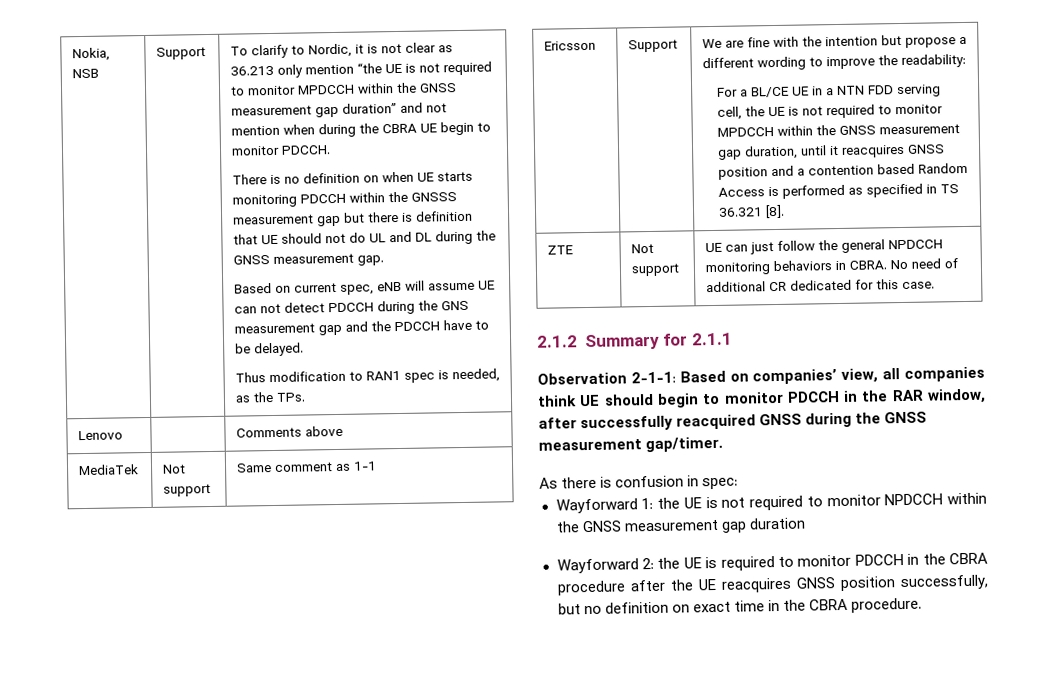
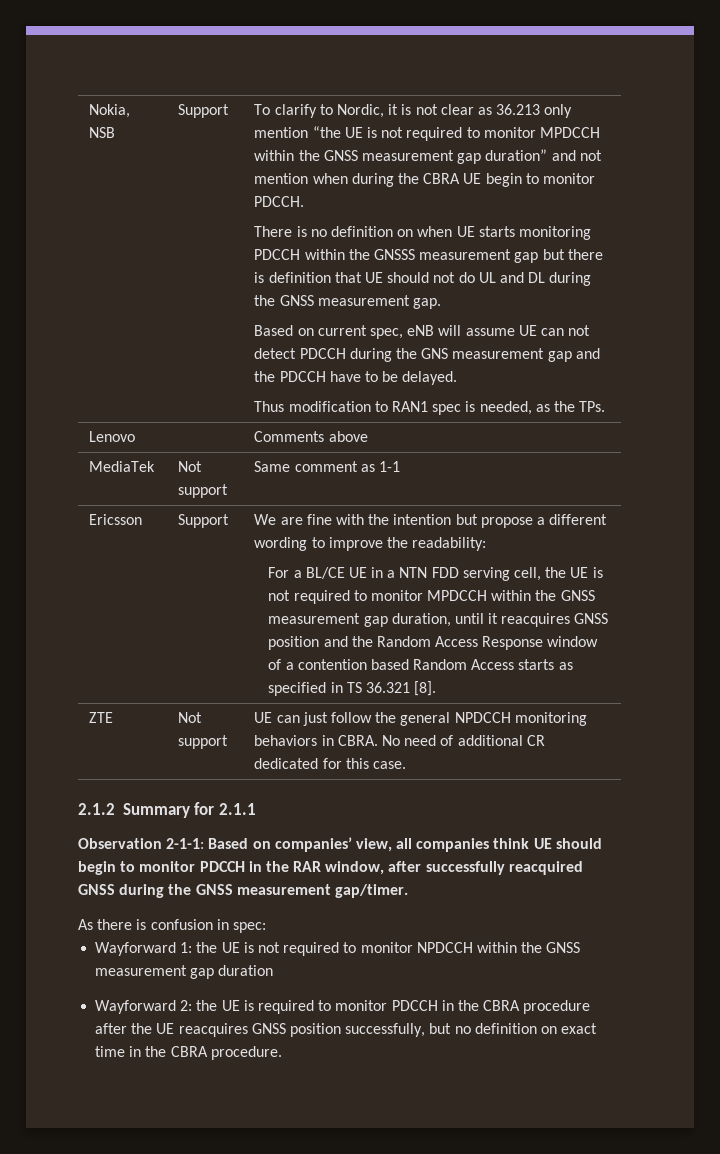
(794, 171) none -> [351,636,599,650] [268,659,282,670] the Random Access Response window of
[767,184,845,199] is performed -> [518,659,555,670] starts

